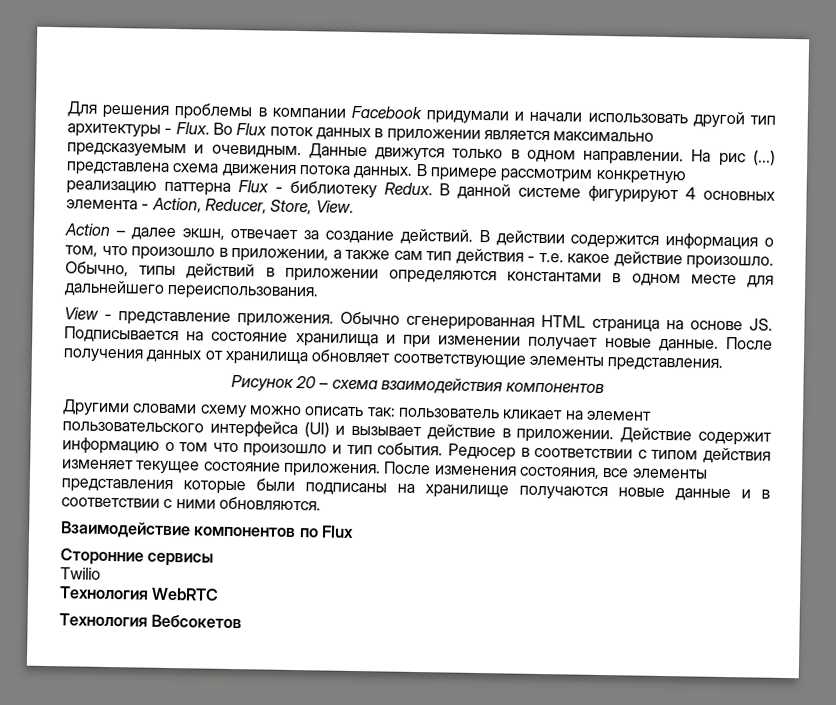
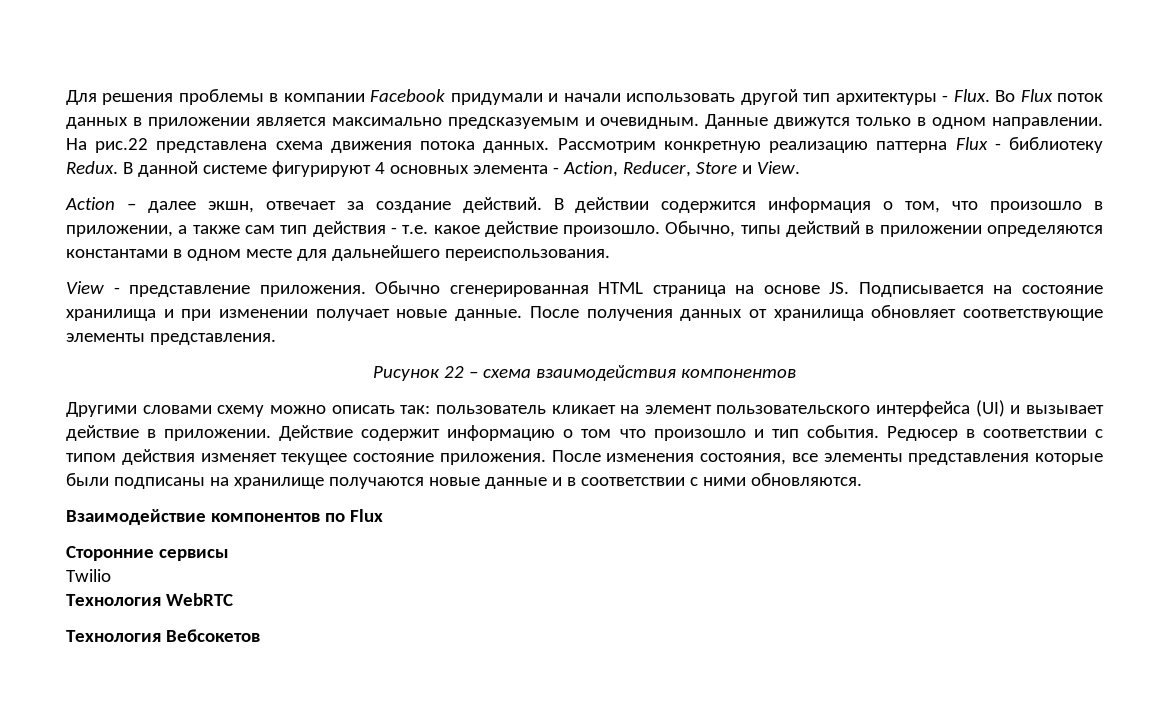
[718,150,776,167] рис (...) -> [95,138,149,153] рис.22
[415,163,593,183] В примере рассмотрим -> [557,138,656,153] Рассмотрим
[270,199,313,215] Store, -> [695,162,752,174] Store и
[295,376,317,389] 20 -> [444,366,465,378] 22

